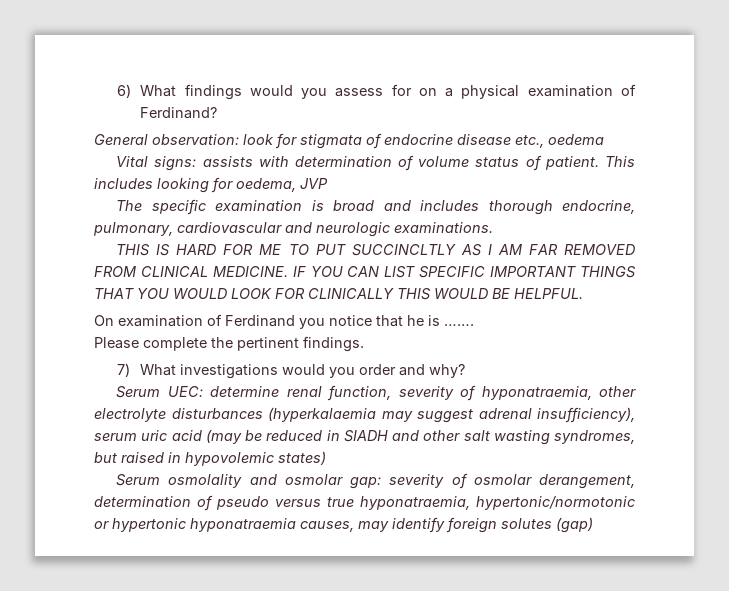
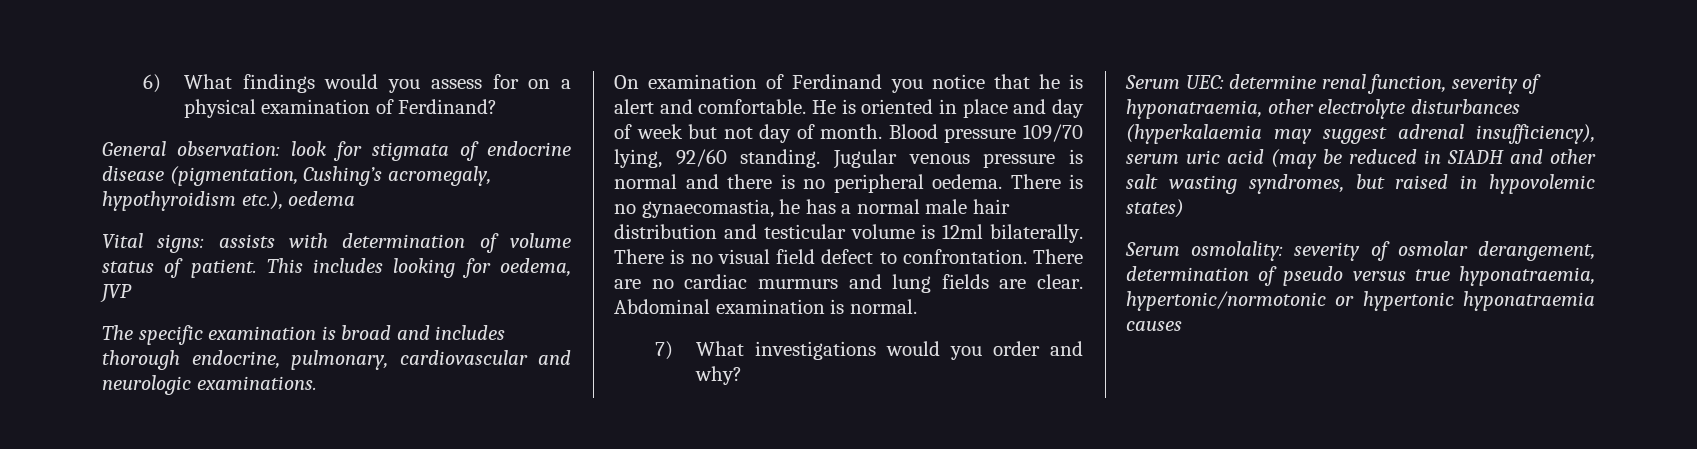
[515,135,544,148] etc., -> [169,166,491,186] [102,191,283,211] (pigmentation, Cushing’s acromegaly, hypothyroidism etc.),
[116,244,636,256] [94,266,637,278] [94,288,583,300] // THIS IS HARD FOR ME TO PUT SUCCINCLTLY AS I AM FAR REMOVED FROM CLINICAL MEDICINE. IF YOU CAN LIST SPECIFIC IMPORTANT THINGS THAT YOU WOULD LOOK FOR CLINICALLY THIS WOULD BE HELPFUL. -> (317, 383) none
[444,324,474,326] [94,336,364,352] ……. // Please complete the pertinent findings. -> [614,99,1084,118] [614,124,1083,143] [614,149,1083,169] [614,174,1083,193] [614,199,1010,218] [614,224,1083,243] [614,249,1083,264] [614,274,1083,293] [614,299,917,314] alert and comfortable. He is oriented in place and day of week but not day of month. Blood pressure 109/70 lying, 92/60 standing. Jugular venous pressure is normal and there is no peripheral oedema. There is no gynaecomastia, he has a normal male hair distribution and testicular volume is 12ml bilaterally. There is no visual field defect to confrontation. There are no cardiac murmurs and lung fields are clear. Abdominal examination is normal.
[168,474,382,489] osmolality and osmolar gap: -> [1191,241,1284,261] osmolality:
[300,517,593,533] causes, may identify foreign solutes (gap) -> [1126,321,1182,331] causes

